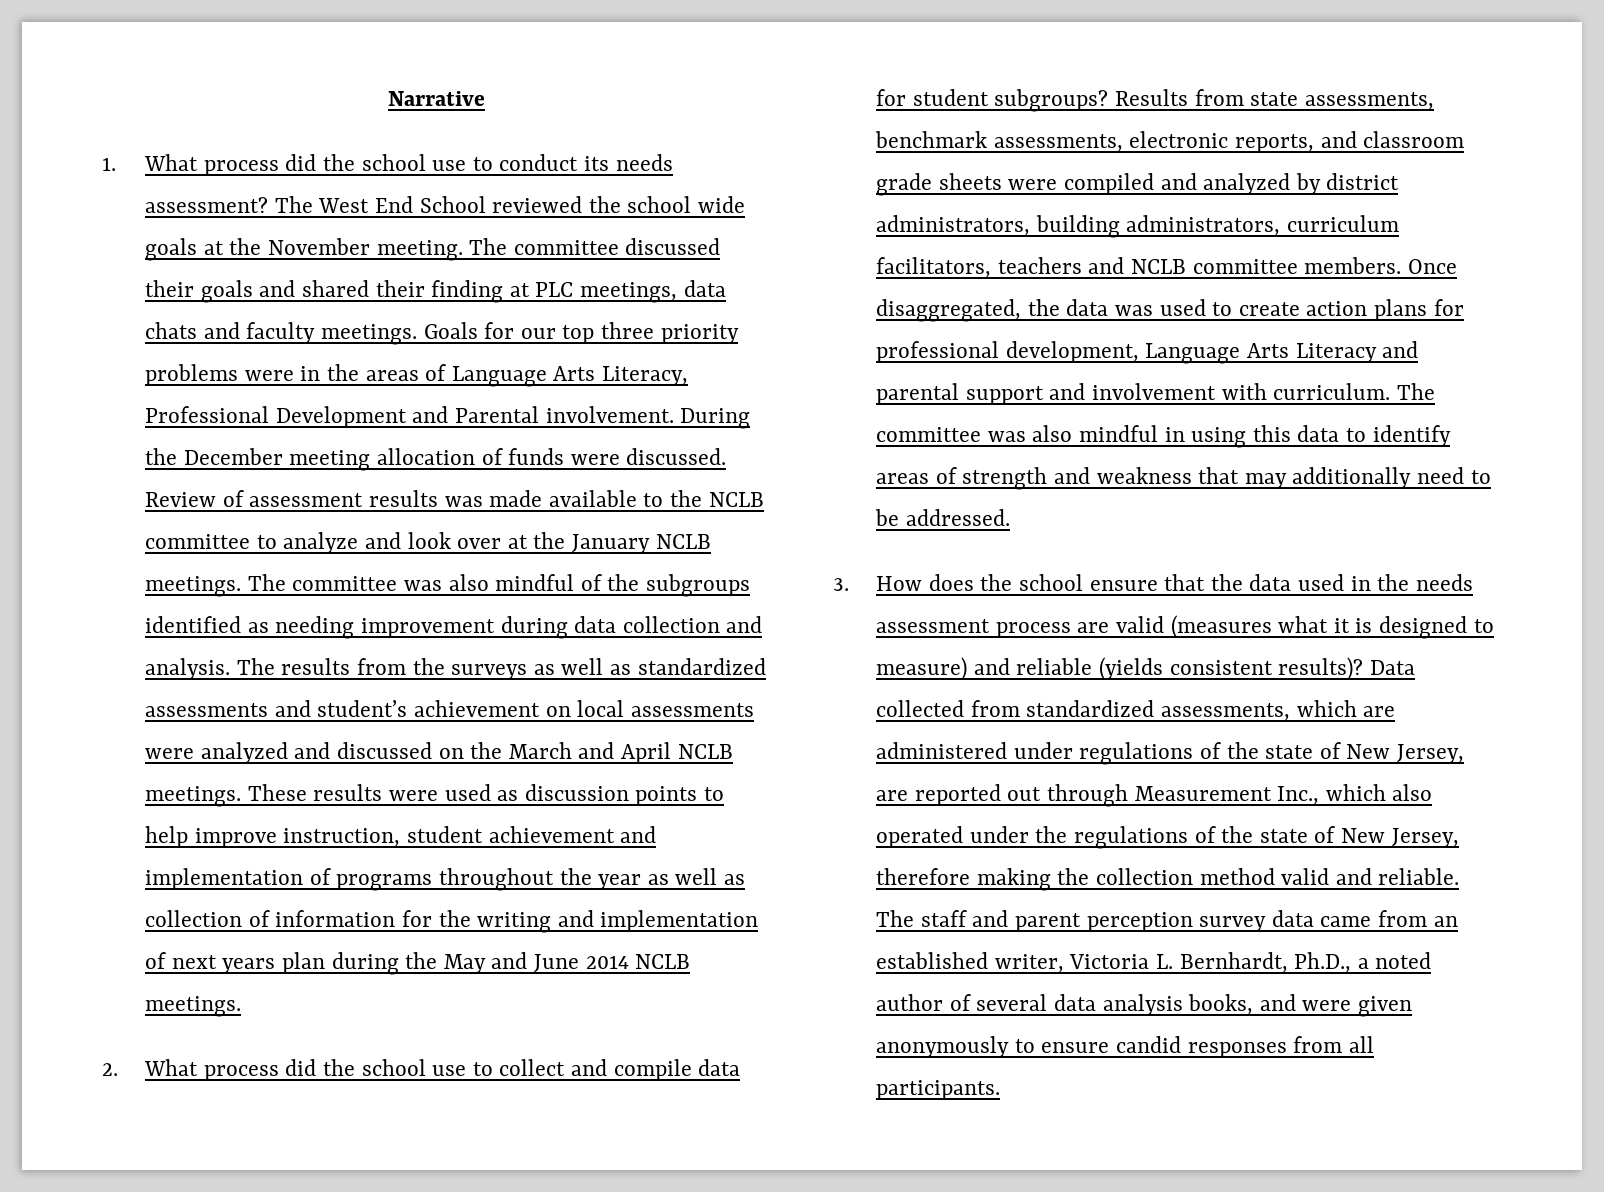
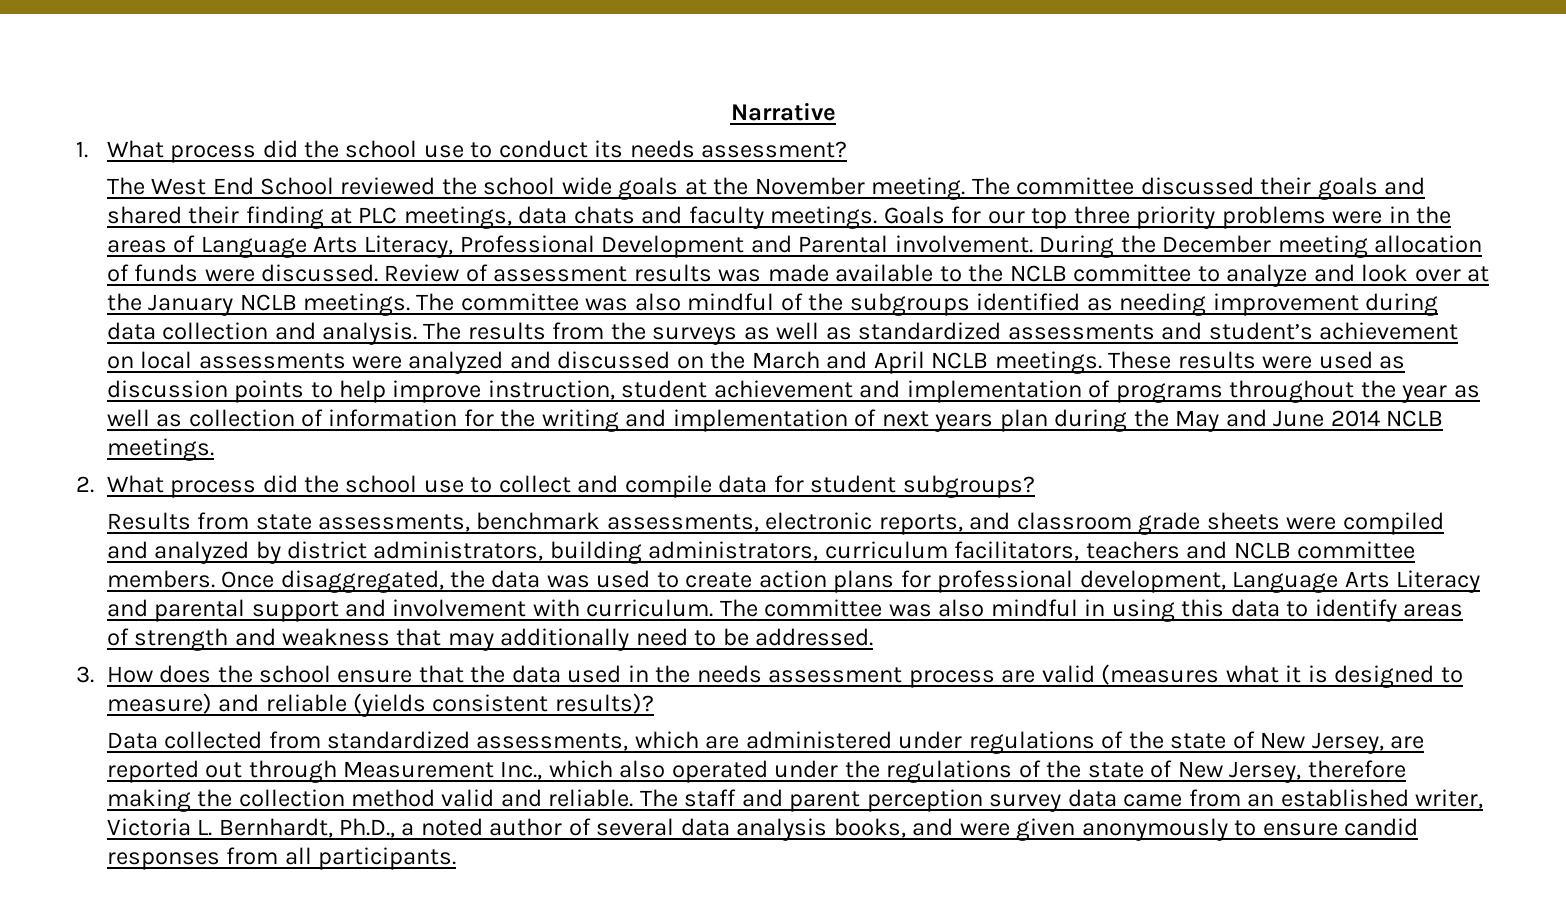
(269, 205) none -> (848, 149) //
(1109, 100) none -> (1035, 486) //
(1364, 669) none -> (654, 703) //

